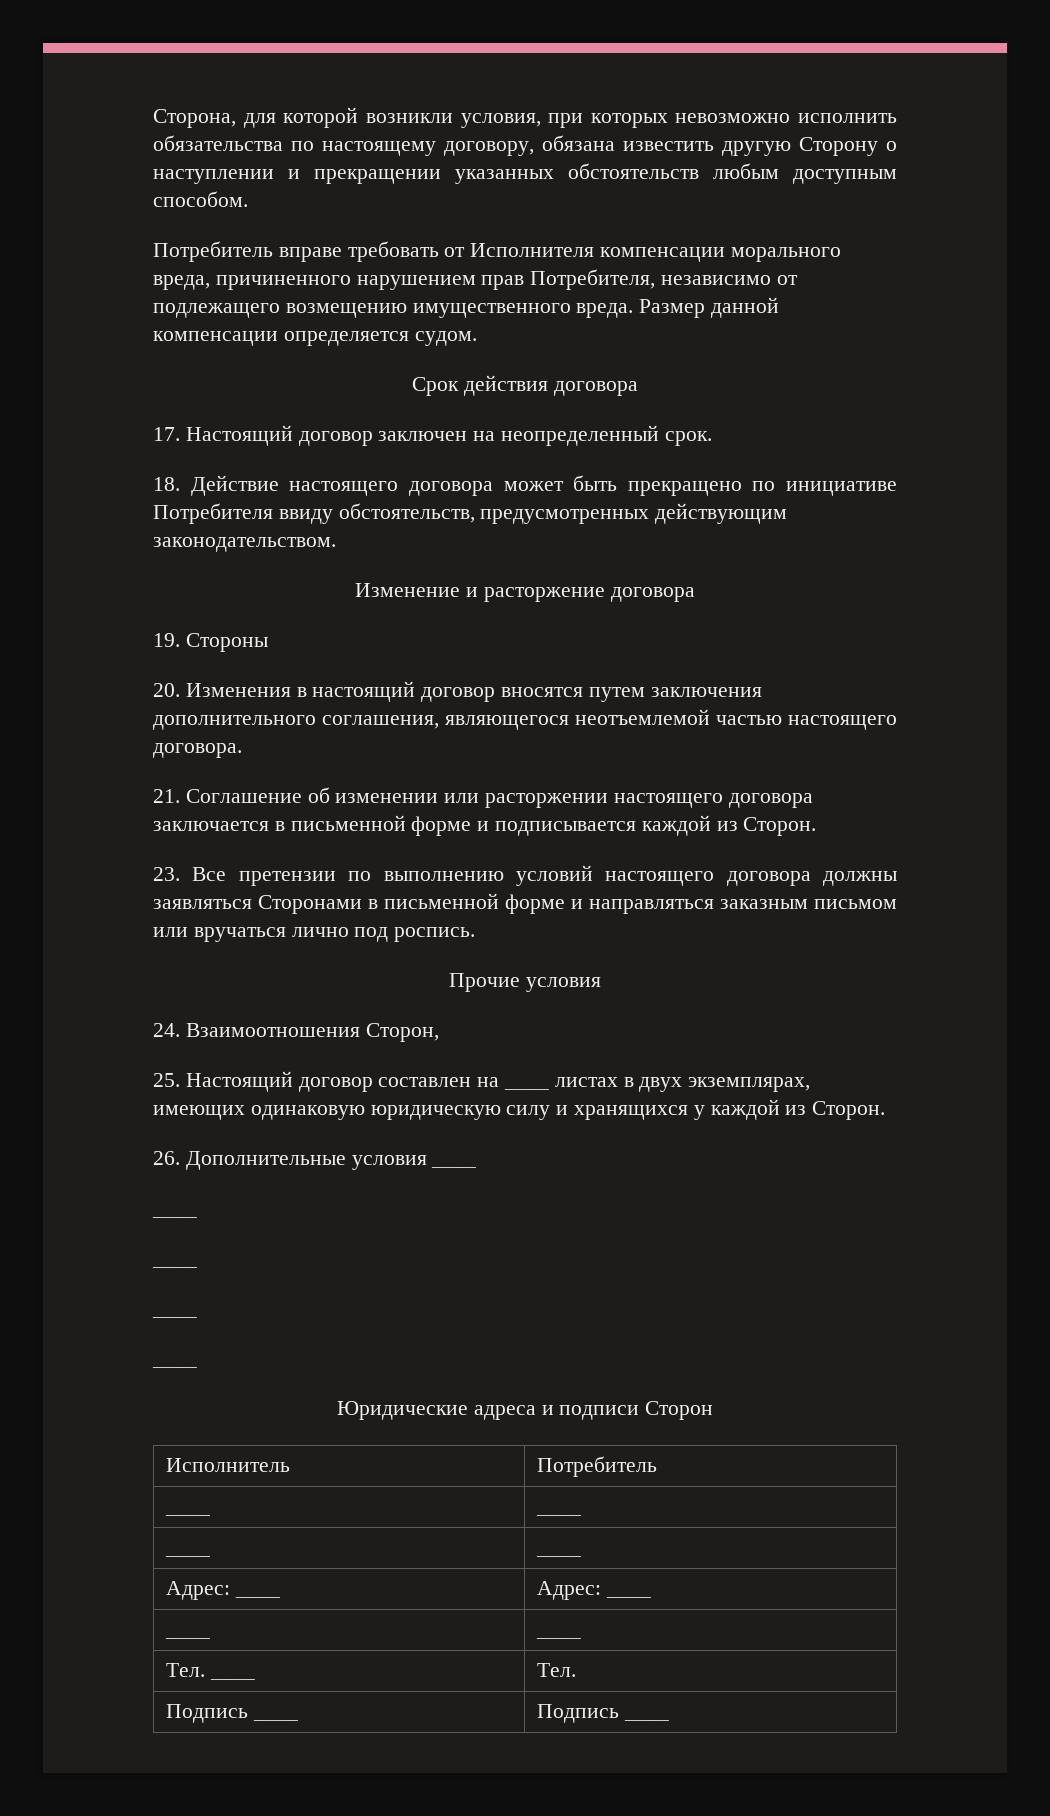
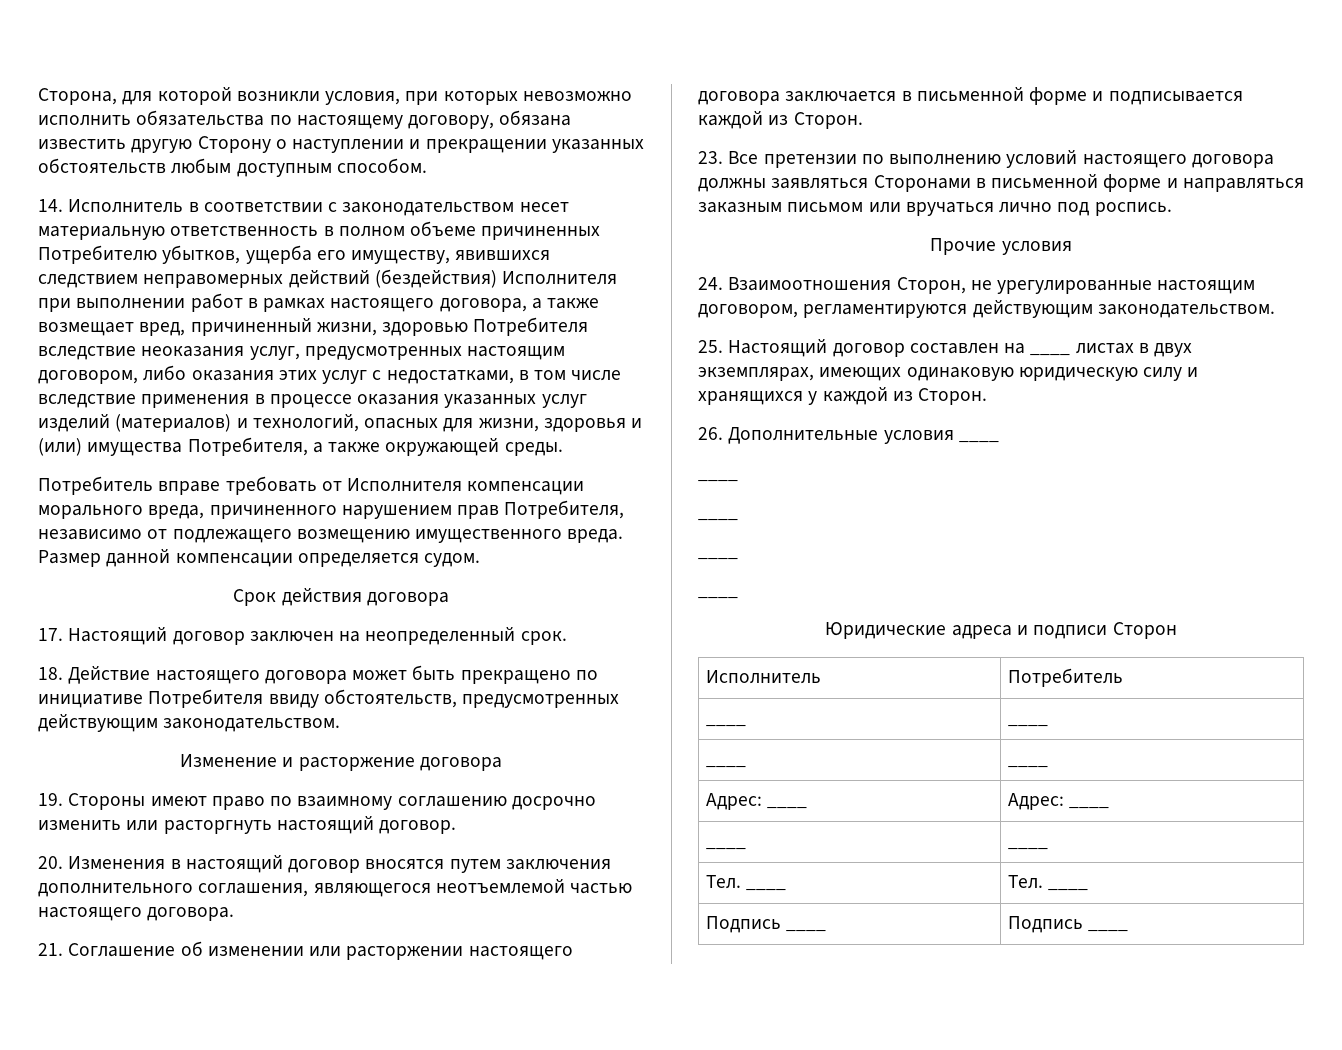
(248, 199) none -> [38,199,569,216] [38,221,601,240] [38,245,551,264] [38,269,618,288] [38,293,600,312] [38,317,589,336] [38,346,566,360] [38,365,622,384] [38,394,587,408] [38,413,643,432] [38,437,563,456] // 14. Исполнитель в соответствии с законодательством несет материальную ответственность в полном объеме причиненных Потребителю убытков, ущерба его имуществу, явившихся следствием неправомерных действий (бездействия) Исполнителя при выполнении работ в рамках настоящего договора, а также возмещает вред, причиненный жизни, здоровью Потребителя вследствие неоказания услуг, предусмотренных настоящим договором, либо оказания этих услуг с недостатками, в том числе вследствие применения в процессе оказания указанных услуг изделий (материалов) и технологий, опасных для жизни, здоровья и (или) имущества Потребителя, а также окружающей среды.
(268, 642) none -> [150,796,596,810] [38,815,457,834] имеют право по взаимному соглашению досрочно изменить или расторгнуть настоящий договор.
(439, 1032) none -> [970,280,1256,294] [698,299,1275,318] не урегулированные настоящим договором, регламентируются действующим законодательством.
(577, 1670) none -> [1048,888,1089,891] ____

